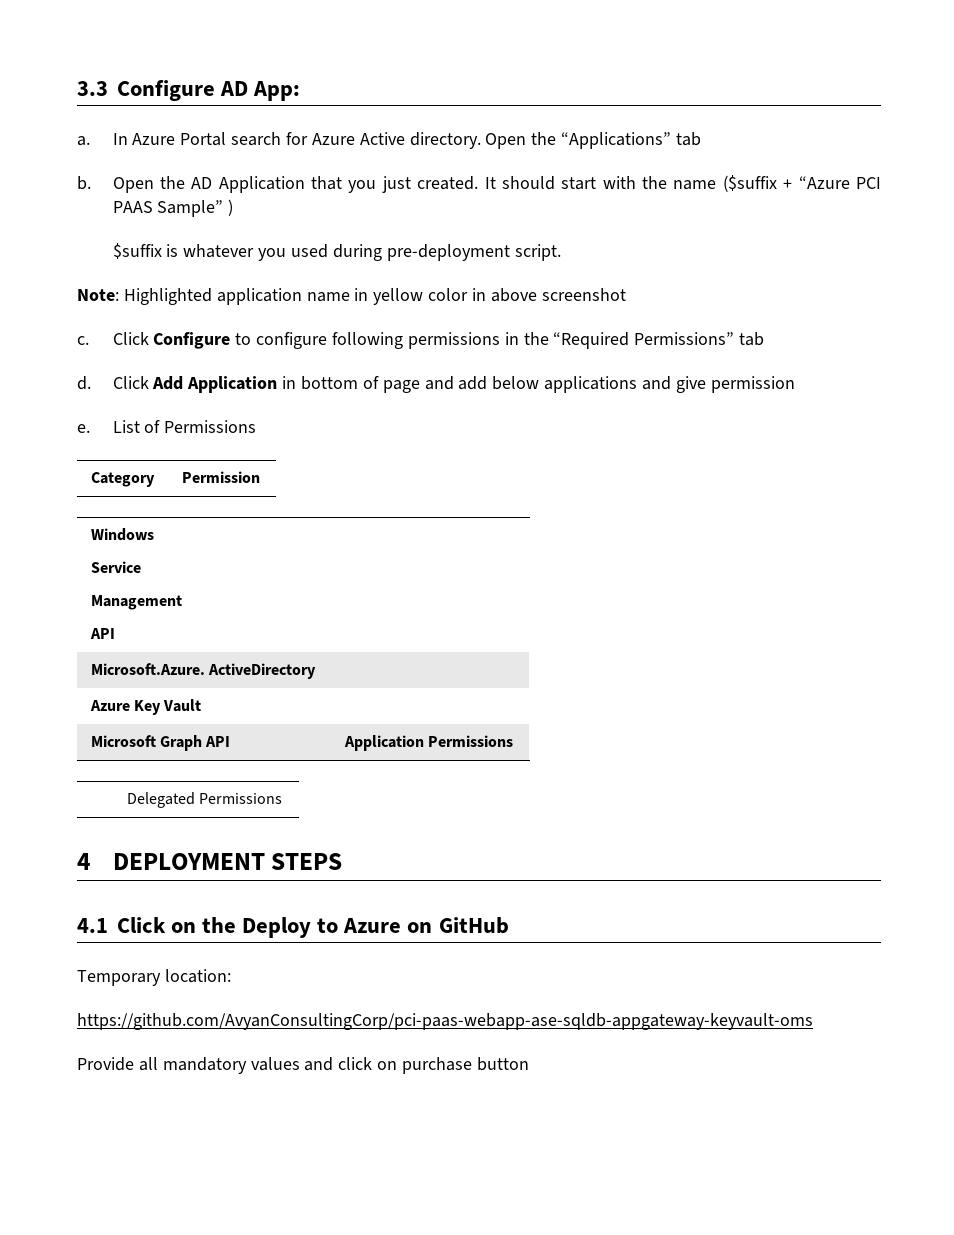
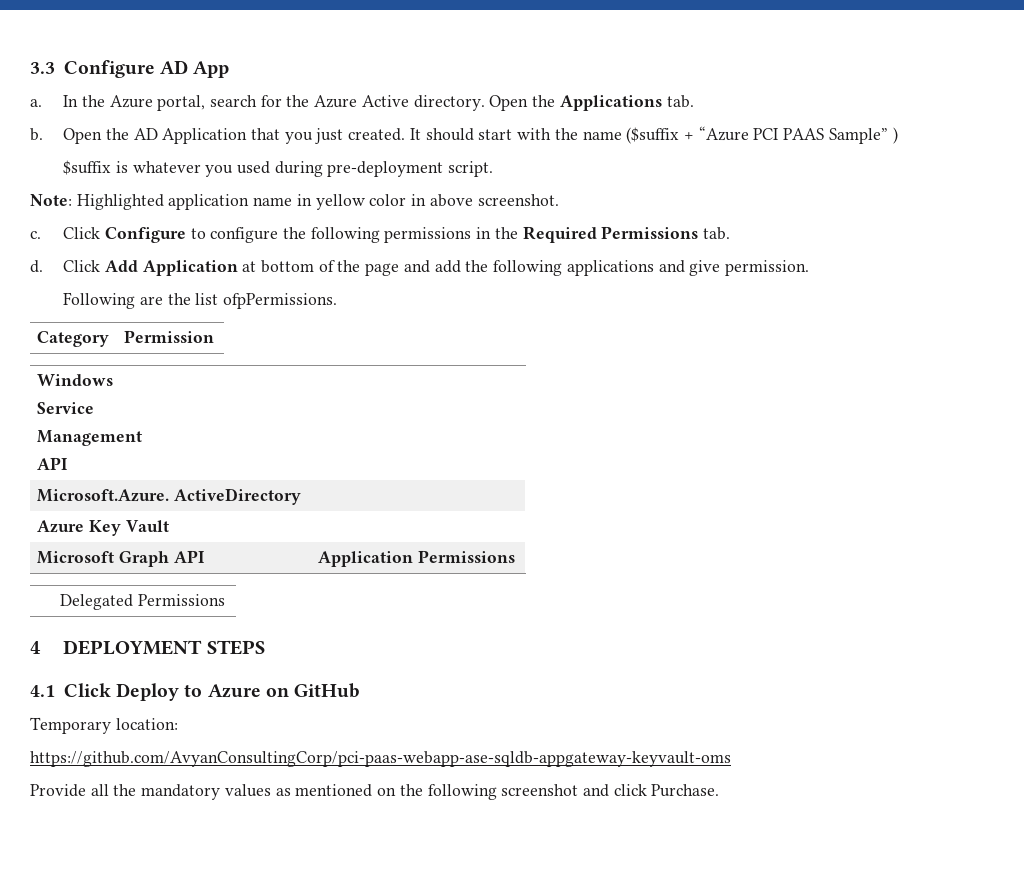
[253,81,301,101] App: -> [193,61,230,78] App
[132,132,227,146] Azure Portal -> [81,95,206,111] the Azure portal,
(308, 138) none -> [286,95,310,107] the
[561,132,701,149] “Applications” tab -> [559,95,694,111] Applications tab.
[541,288,626,301] screenshot -> [477,194,559,206] screenshot.
(328, 340) none -> [282,227,306,239] the
[553,332,765,349] “Required Permissions” tab -> [522,226,731,243] Required Permissions tab.
[282,376,297,389] in -> [242,261,257,272] at
(379, 382) none -> [337,260,361,272] the
[492,376,540,390] below -> [465,260,563,276] the following
[710,376,795,393] [77,420,257,433] permission // e. List of Permissions -> [724,260,809,276] [63,292,337,309] permission. // Following are the list ofpPermissions.
[171,917,237,933] on the -> (111, 690) none
(158, 1064) none -> [113,784,137,796] the
[304,1057,529,1074] and click on purchase button -> [275,784,720,800] as mentioned on the following screenshot and click Purchase.

